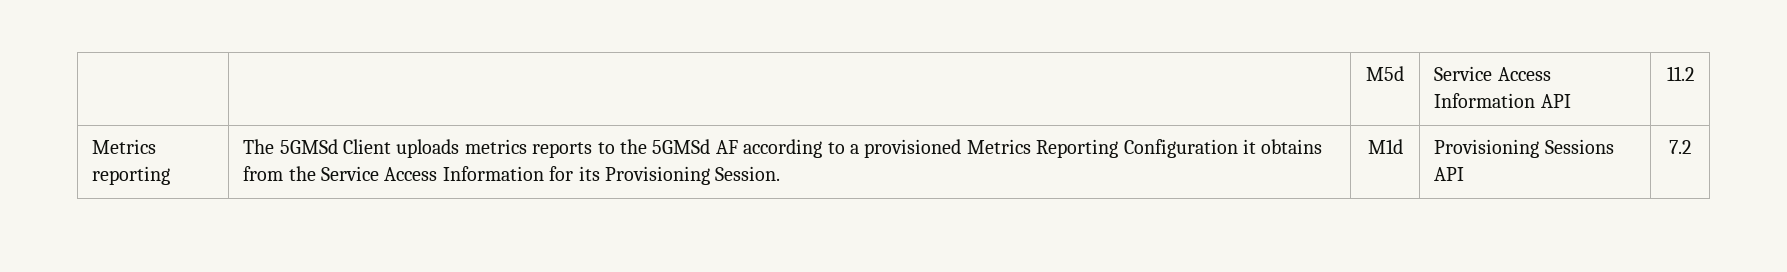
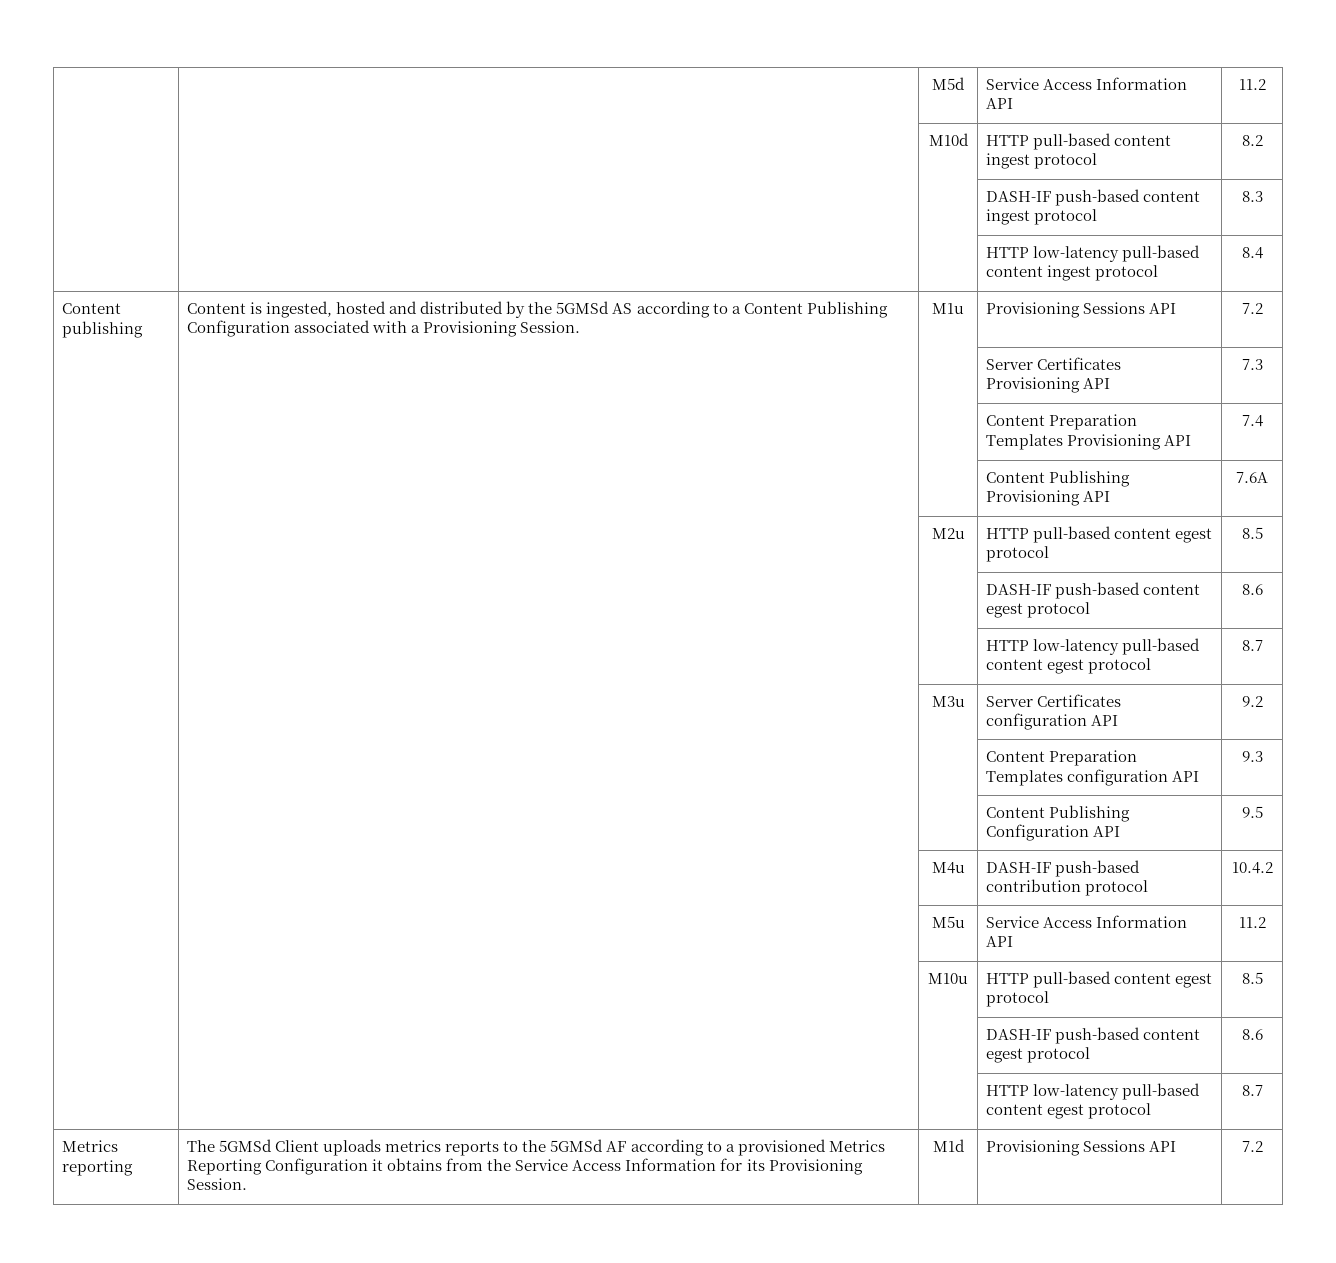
(1694, 73) none -> [928,133,969,146] [986,133,1172,150] [986,153,1098,169] [1241,135,1263,146] [986,189,1201,206] [986,209,1098,225] [1241,191,1263,202] [986,245,1201,262] [986,265,1159,281] [1241,247,1263,259] [62,303,122,314] [62,321,144,338] [187,301,888,318] [187,320,581,337] [932,303,964,314] [986,302,1177,318] [1241,303,1263,314] [986,357,1122,370] [986,377,1111,393] [1241,359,1263,370] [986,414,1138,430] [986,434,1192,450] [1241,415,1263,427] [986,470,1131,487] [986,490,1111,506] [1236,472,1268,483] [931,528,965,539] [986,526,1213,543] [986,546,1050,562] [1241,527,1263,539] [986,582,1201,599] [986,602,1091,618] [1241,584,1263,595] [986,638,1201,655] [986,658,1152,674] [1241,640,1263,651] [931,696,965,707] [986,694,1122,707] [986,713,1119,730] [1241,696,1263,707] [986,750,1138,766] [986,769,1200,786] [1241,751,1263,762] [986,805,1131,822] [986,824,1121,841] [1241,806,1263,818] [931,862,965,874] [986,860,1141,877] [986,879,1149,896] [1231,862,1273,874] [931,916,965,928] [986,915,1188,928] [986,936,1014,947] [1238,917,1266,928] [928,973,968,984] [986,971,1213,988] [986,991,1050,1007] [1241,972,1263,984] [986,1027,1201,1044] [986,1047,1091,1063] [1241,1029,1263,1040] [986,1083,1201,1100] [986,1103,1152,1119] [1241,1085,1263,1096] // | | M10d | HTTP pull-based content ingest protocol | 8.2 // | | | DASH-IF push-based content ingest protocol | 8.3 // | | | HTTP low-latency pull-based content ingest protocol | 8.4 // Content publishing | Content is ingested, hosted and distributed by the 5GMSd AS according to a Content Publishing Configuration associated with a Provisioning Session. | M1u | Provisioning Sessions API | 7.2 // | | | Server Certificates Provisioning API | 7.3 // | | | Content Preparation Templates Provisioning API | 7.4 // | | | Content Publishing Provisioning API | 7.6A // | | M2u | HTTP pull-based content egest protocol | 8.5 // | | | DASH-IF push-based content egest protocol | 8.6 // | | | HTTP low-latency pull-based content egest protocol | 8.7 // | | M3u | Server Certificates configuration API | 9.2 // | | | Content Preparation Templates configuration API | 9.3 // | | | Content Publishing Configuration API | 9.5 // | | M4u | DASH-IF push-based contribution protocol | 10.4.2 // | | M5u | Service Access Information API | 11.2 // | | M10u | HTTP pull-based content egest protocol | 8.5 // | | | DASH-IF push-based content egest protocol | 8.6 // | | | HTTP low-latency pull-based content egest protocol | 8.7

